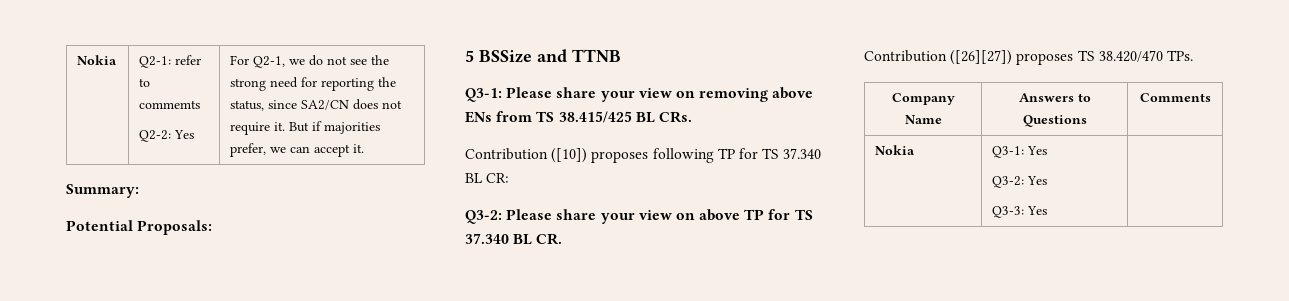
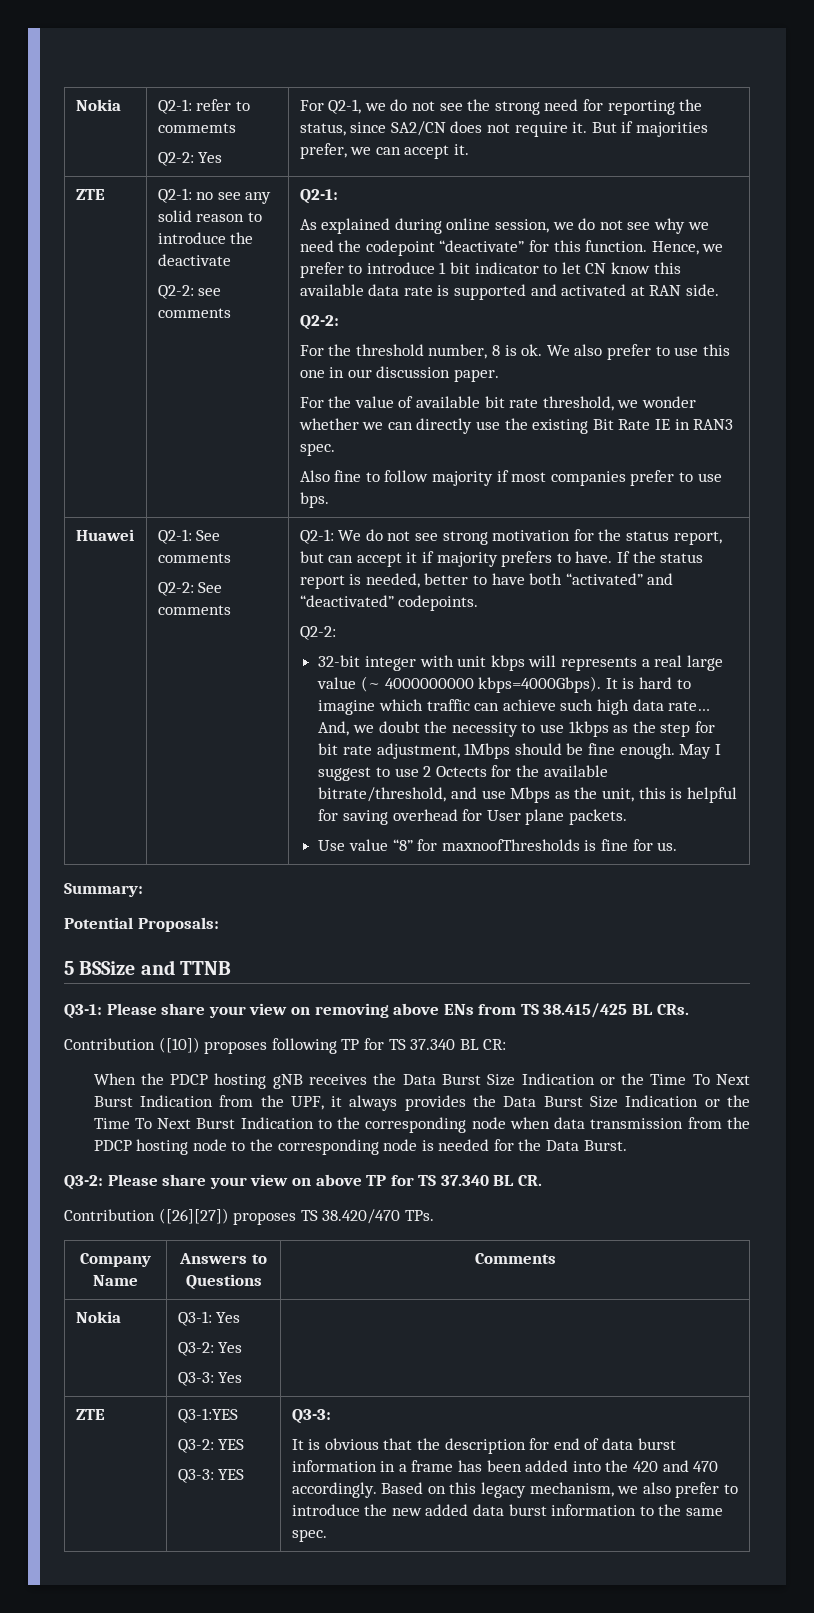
(365, 148) none -> [75,189,105,200] [157,188,272,204] [157,210,262,222] [157,232,254,244] [157,254,231,266] [157,285,222,299] [157,308,231,318] [299,189,338,204] [299,218,709,234] [299,240,724,256] [299,262,681,278] [299,284,720,300] [299,315,339,330] [299,344,730,360] [299,366,500,382] [299,396,697,411] [298,418,734,434] [299,443,335,456] [299,470,722,486] [299,492,329,508] [75,529,134,541] [157,529,221,544] [157,553,231,563] [157,582,223,596] [157,605,231,615] [299,529,722,545] [299,551,704,567] [299,573,674,589] [299,595,479,611] [299,626,336,640] [318,655,723,671] [317,676,691,693] [318,699,711,715] [318,721,715,737] [318,743,721,759] [318,765,608,781] [318,787,737,803] [318,809,627,825] [318,839,678,851] // ZTE | Q2-1: no see any solid reason to introduce the deactivate // Q2-2: see comments | Q2-1: // As explained during online session, we do not see why we need the codepoint “deactivate” for this function. Hence, we prefer to introduce 1 bit indicator to let CN know this available data rate is supported and activated at RAN side. // Q2-2: // For the threshold number, 8 is ok. We also prefer to use this one in our discussion paper. // For the value of available bit rate threshold, we wonder whether we can directly use the existing Bit Rate IE in RAN3 spec. // Also fine to follow majority if most companies prefer to use bps. // Huawei | Q2-1: See comments // Q2-2: See comments | Q2-1: We do not see strong motivation for the status report, but can accept it if majority prefers to have. If the status report is needed, better to have both “activated” and “deactivated” codepoints. // Q2-2: // 32-bit integer with unit kbps will represents a real large value (~ 4000000000 kbps=4000Gbps). It is hard to imagine which traffic can achieve such high data rate… And, we doubt the necessity to use 1kbps as the step for bit rate adjustment, 1Mbps should be fine enough. May I suggest to use 2 Octects for the available bitrate/threshold, and use Mbps as the unit, this is helpful for saving overhead for User plane packets. // Use value “8” for maxnoofThresholds is fine for us.
(510, 178) none -> [93,1073,750,1089] [93,1095,751,1111] [93,1117,750,1133] [93,1139,627,1155] // When the PDCP hosting gNB receives the Data Burst Size Indication or the Time To Next Burst Indication from the UPF, it always provides the Data Burst Size Indication or the Time To Next Burst Indication to the corresponding node when data transmission from the PDCP hosting node to the corresponding node is needed for the Data Burst.
(1048, 210) none -> [75,1409,105,1420] [177,1408,238,1423] [177,1439,245,1453] [177,1469,245,1483] [291,1409,331,1424] [291,1438,676,1454] [291,1460,719,1472] [291,1482,739,1498] [291,1504,724,1516] [291,1529,327,1542] // ZTE | Q3-1:YES // Q3-2: YES // Q3-3: YES | Q3-3: // It is obvious that the description for end of data burst information in a frame has been added into the 420 and 470 accordingly. Based on this legacy mechanism, we also prefer to introduce the new added data burst information to the same spec.

